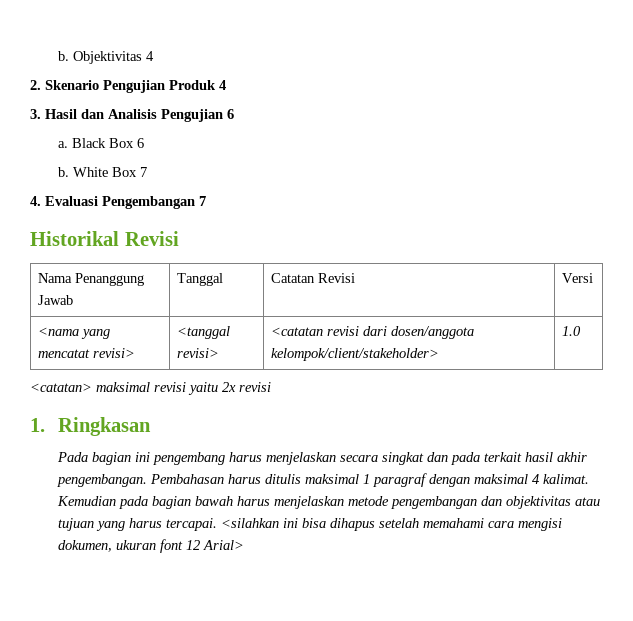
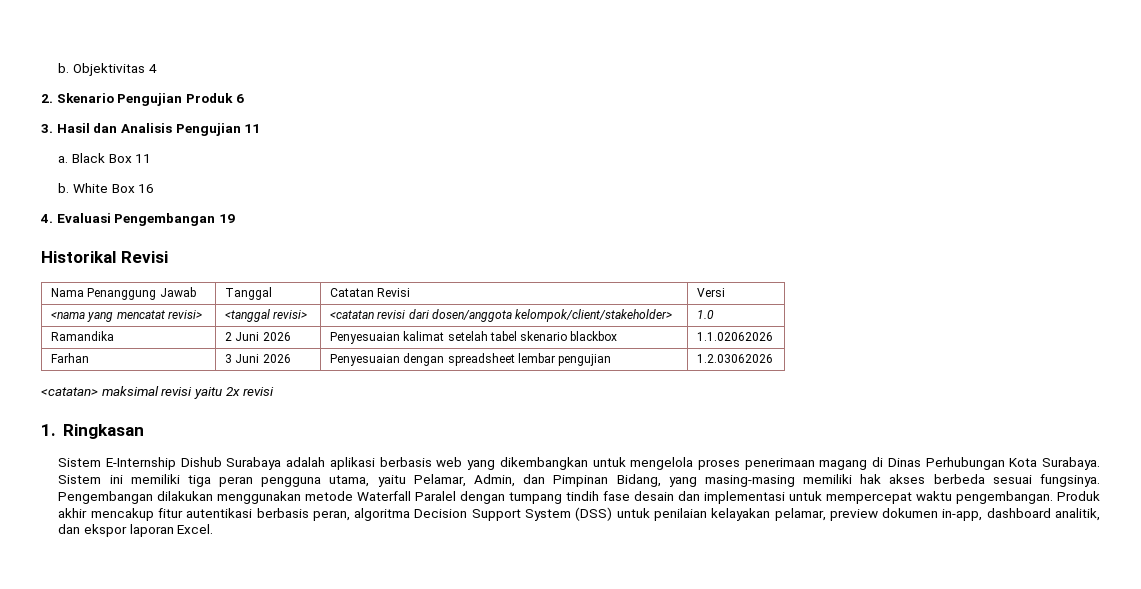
[219,80,226,90] 4 -> [235,94,244,103] 6
[227,109,234,119] 6 -> [244,124,261,133] 11
[137,138,145,148] 6 -> [135,154,152,163] 11
[140,167,148,177] 7 -> [138,184,155,193] 16
[199,196,206,206] 7 -> [218,214,235,223] 19
(581, 331) none -> [51,331,115,341] [225,332,291,341] [330,331,618,344] [697,332,774,341] [51,353,90,363] [225,354,291,363] [330,353,612,366] [697,354,774,363] // Ramandika | 2 Juni 2026 | Penyesuaian kalimat setelah tabel skenario blackbox | 1.1.02062026 // Farhan | 3 Juni 2026 | Penyesuaian dengan spreadsheet lembar pengujian | 1.2.03062026
[57,452,588,465] [57,473,590,487] [57,496,601,509] [58,518,563,531] [58,539,245,553] Pada bagian ini pengembang harus menjelaskan secara singkat dan pada terkait hasil akhir pengembangan. Pembahasan harus ditulis maksimal 1 paragraf dengan maksimal 4 kalimat. Kemudian pada bagian bawah harus menjelaskan metode pengembangan dan objektivitas atau tujuan yang harus tercapai. <silahkan ini bisa dihapus setelah memahami cara mengisi dokumen, ukuran font 12 Arial> -> [58,457,1101,470] [58,474,1101,487] [58,491,1100,504] [58,507,1100,521] [58,524,214,537] Sistem E-Internship Dishub Surabaya adalah aplikasi berbasis web yang dikembangkan untuk mengelola proses penerimaan magang di Dinas Perhubungan Kota Surabaya. Sistem ini memiliki tiga peran pengguna utama, yaitu Pelamar, Admin, dan Pimpinan Bidang, yang masing-masing memiliki hak akses berbeda sesuai fungsinya. Pengembangan dilakukan menggunakan metode Waterfall Paralel dengan tumpang tindih fase desain dan implementasi untuk mempercepat waktu pengembangan. Produk akhir mencakup fitur autentikasi berbasis peran, algoritma Decision Support System (DSS) untuk penilaian kelayakan pelamar, preview dokumen in-app, dashboard analitik, dan ekspor laporan Excel.

